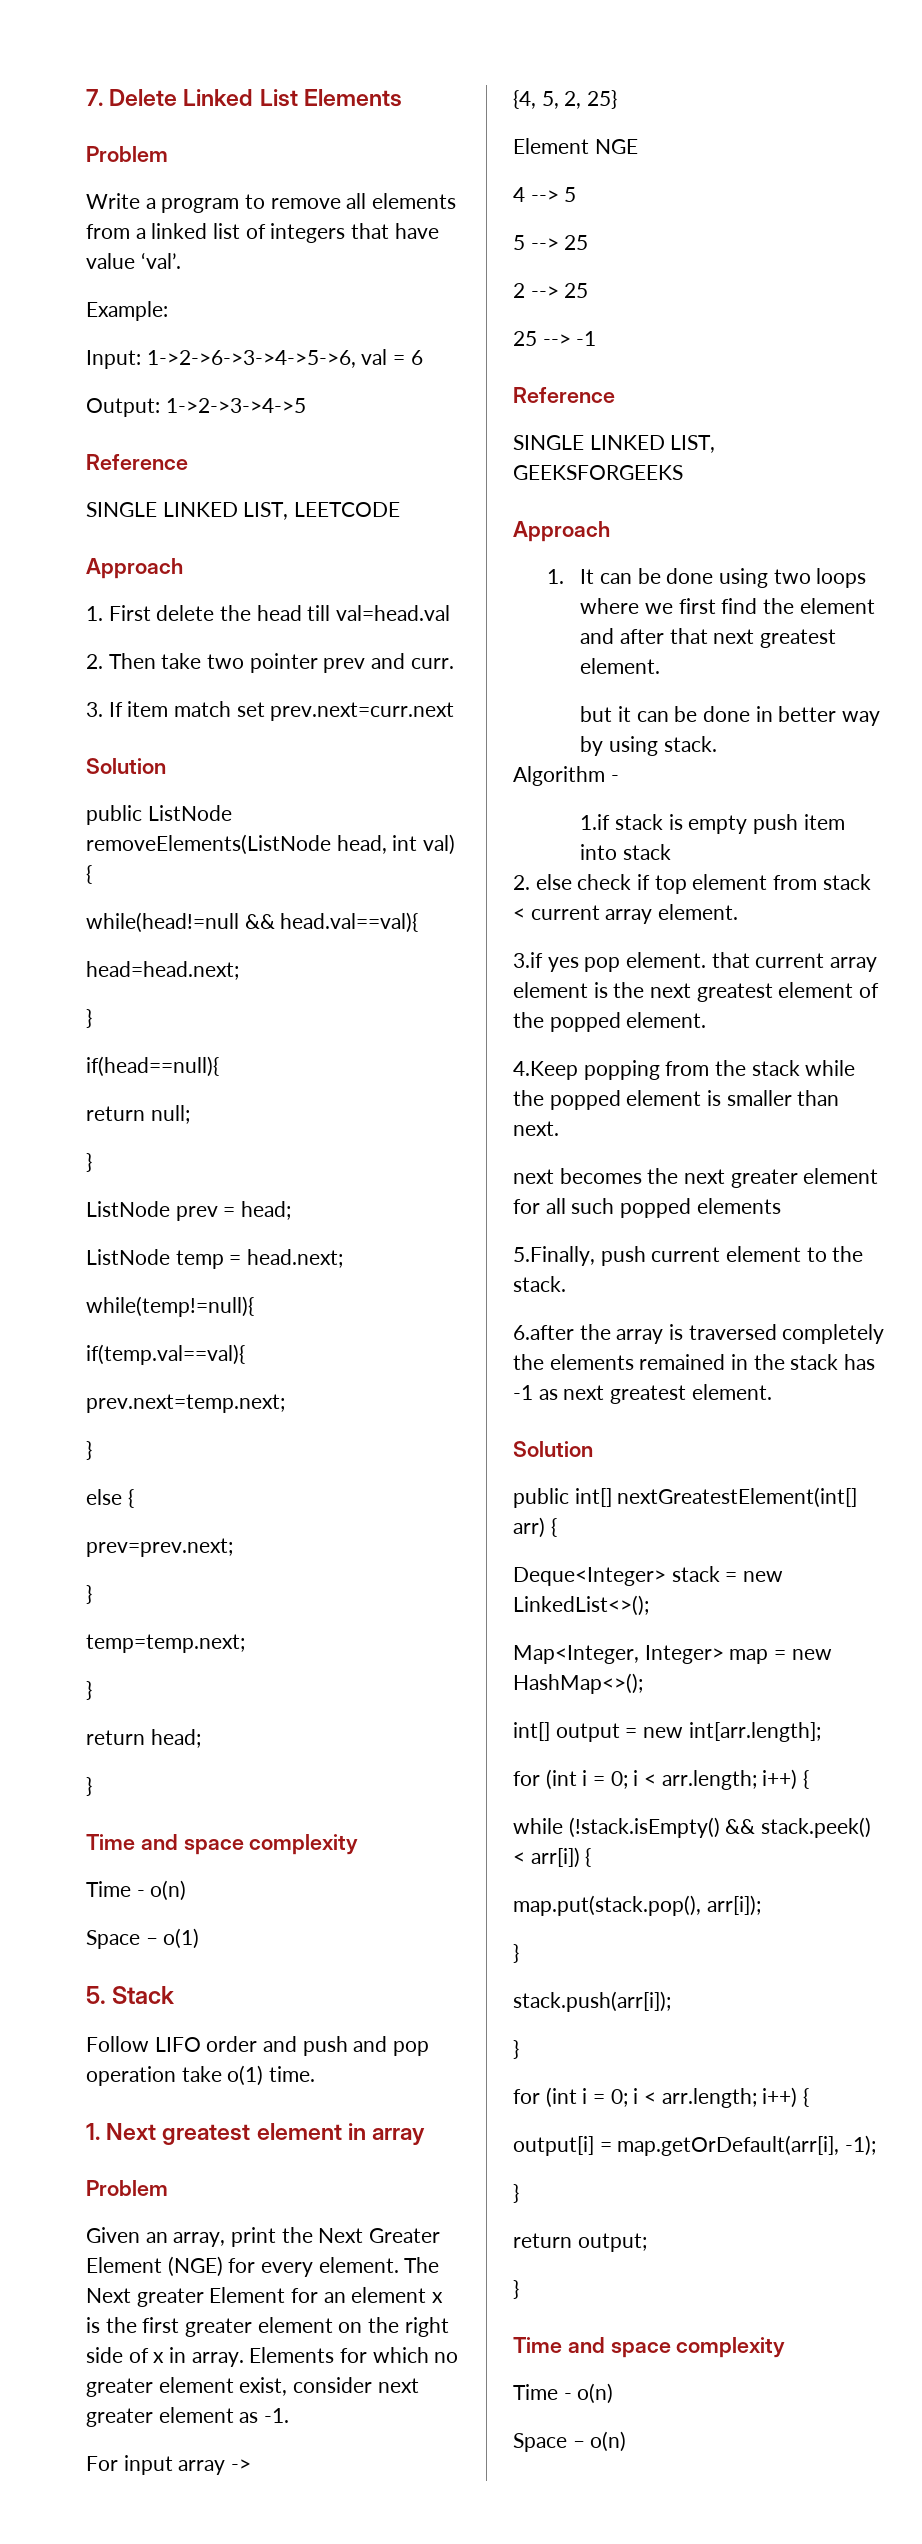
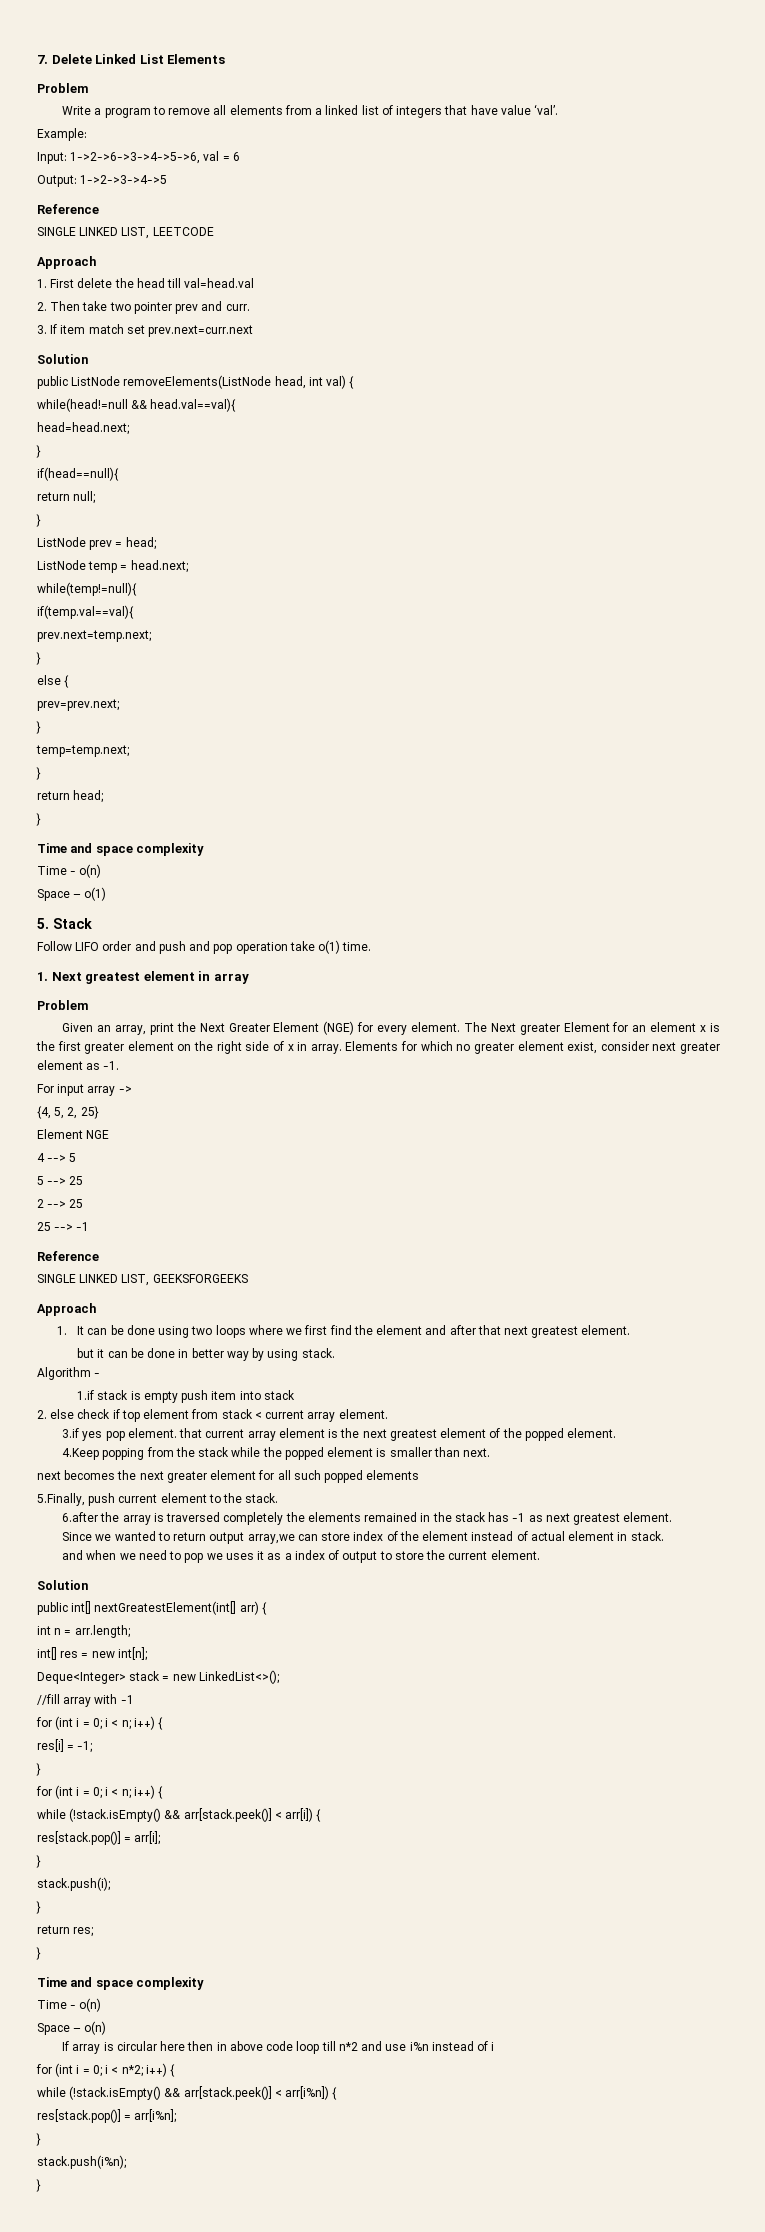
(772, 1392) none -> [62,1531,664,1544] [62,1550,540,1563] // Since we wanted to return output array,we can store index of the element instead of actual element in stack. // and when we need to pop we uses it as a index of output to store the current element.
(557, 1527) none -> [37,1625,130,1638] [37,1647,147,1661] // int n = arr.length; // int[] res = new int[n];
[513,1645,832,1664] [513,1673,643,1694] [513,1722,821,1742] [513,1769,810,1790] [513,1817,872,1838] [513,1847,592,1868] [513,1895,761,1916] [513,1944,519,1963] [513,1991,671,2012] Map<Integer, Integer> map = new HashMap<>(); // int[] output = new int[arr.length]; // for (int i = 0; i < arr.length; i++) { // while (!stack.isEmpty() && stack.peek() < arr[i]) { // map.put(stack.pop(), arr[i]); // } // stack.push(arr[i]); -> [37,1694,134,1707] [36,1716,164,1730] [37,1739,93,1753] //fill array with -1 // for (int i = 0; i < n; i++) { // res[i] = -1;
[661,2087,810,2108] [513,2135,877,2156] [513,2184,519,2203] [513,2233,647,2252] arr.length; i++) { // output[i] = map.getOrDefault(arr[i], -1); // } // return output; -> [121,1785,164,1799] [37,1808,322,1822] [37,1831,161,1845] [36,1855,41,1868] [37,1877,110,1891] [36,1901,41,1914] [37,1925,94,1937] n; i++) { // while (!stack.isEmpty() && arr[stack.peek()] < arr[i]) { // res[stack.pop()] = arr[i]; // } // stack.push(i); // } // return res;
(627, 2441) none -> [62,2041,495,2054] [36,2063,176,2077] [37,2086,338,2100] [37,2109,177,2123] [36,2133,41,2146] [37,2155,126,2169] [36,2179,41,2192] // If array is circular here then in above code loop till n*2 and use i%n instead of i // for (int i = 0; i < n*2; i++) { // while (!stack.isEmpty() && arr[stack.peek()] < arr[i%n]) { // res[stack.pop()] = arr[i%n]; // } // stack.push(i%n); // }

